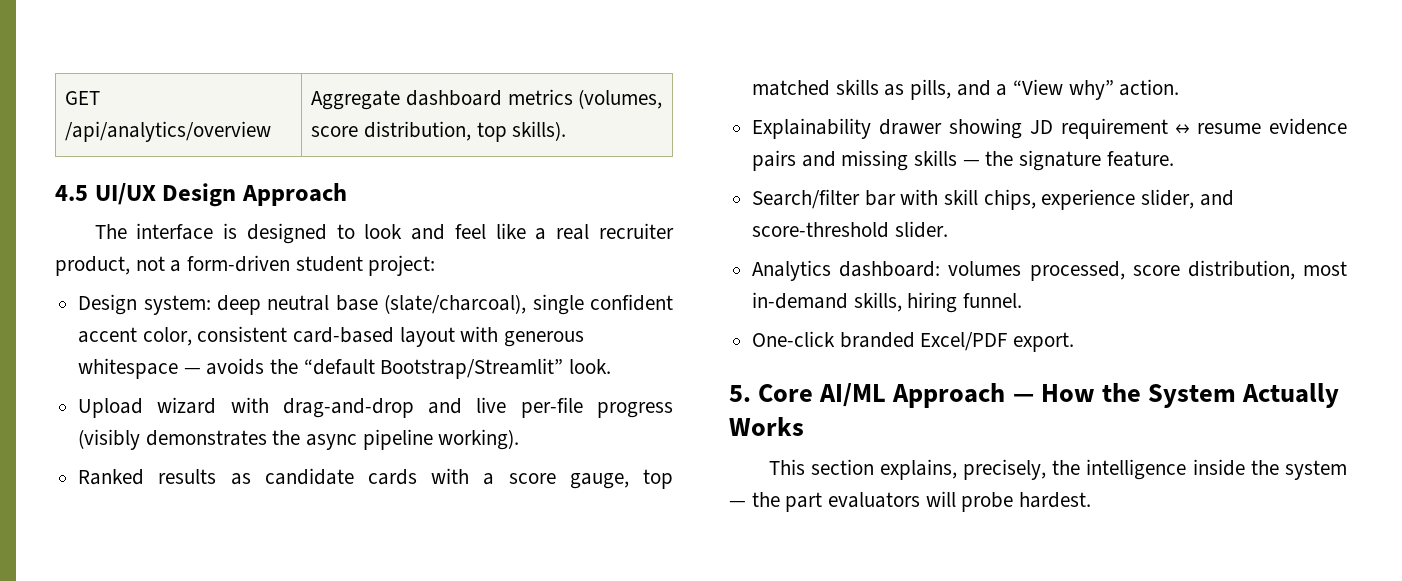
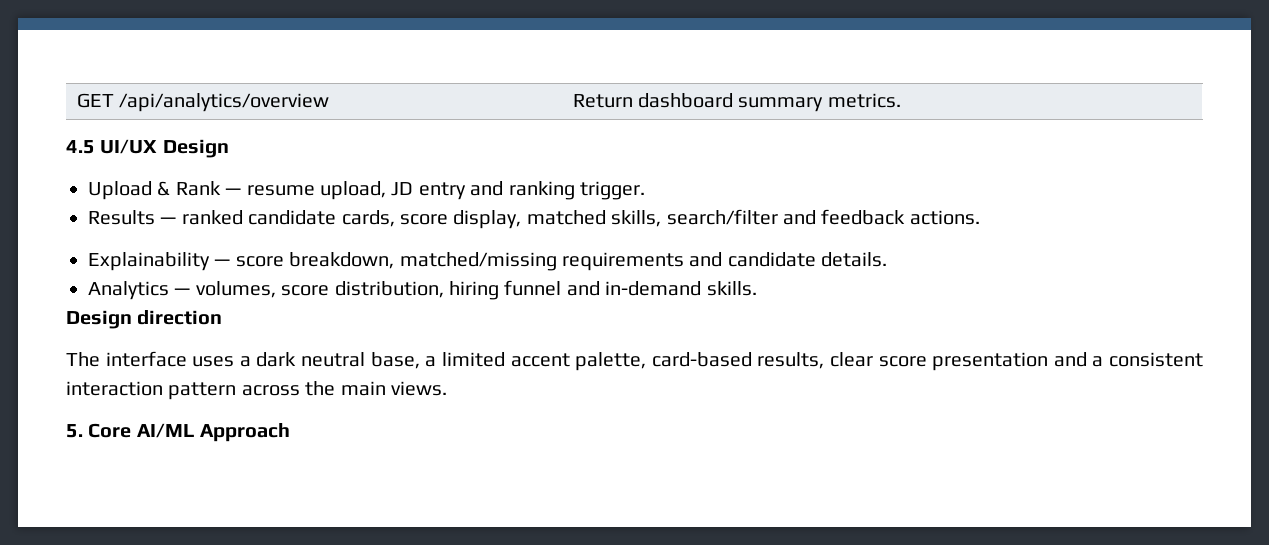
[311,89,663,110] [311,121,567,142] [55,183,347,207] [94,223,675,244] [55,255,436,276] [78,294,673,315] [78,326,585,347] [78,358,612,379] [78,397,673,418] [78,429,520,450] [78,468,673,489] [752,79,1180,100] [752,118,1347,139] [752,150,1174,171] [752,189,1234,210] [752,221,948,238] [752,260,1347,281] [752,292,1023,313] [752,331,1075,352] [729,383,1340,408] [729,417,804,436] [768,459,1347,480] [729,491,1092,512] Aggregate dashboard metrics (volumes, score distribution, top skills). // 4.5 UI/UX Design Approach // The interface is designed to look and feel like a real recruiter product, not a form-driven student project: // Design system: deep neutral base (slate/charcoal), single confident accent color, consistent card-based layout with generous whitespace — avoids the “default Bootstrap/Streamlit” look. // Upload wizard with drag-and-drop and live per-file progress (visibly demonstrates the async pipeline working). // Ranked results as candidate cards with a score gauge, top matched skills as pills, and a “View why” action. // Explainability drawer showing JD requirement ↔ resume evidence pairs and missing skills — the signature feature. // Search/filter bar with skill chips, experience slider, and score-threshold slider. // Analytics dashboard: volumes processed, score distribution, most in-demand skills, hiring funnel. // One-click branded Excel/PDF export. // 5. Core AI/ML Approach — How the System Actually Works // This section explains, precisely, the intelligence inside the system — the part evaluators will probe hardest. -> [572,93,901,112] [66,139,229,158] [88,181,645,200] [88,209,980,229] [88,252,888,271] [88,280,757,300] [66,310,223,329] [66,351,1203,371] [66,381,447,400] [66,423,291,442] Return dashboard summary metrics. // 4.5 UI/UX Design // Upload & Rank — resume upload, JD entry and ranking trigger. // Results — ranked candidate cards, score display, matched skills, search/filter and feedback actions. // Explainability — score breakdown, matched/missing requirements and candidate details. // Analytics — volumes, score distribution, hiring funnel and in-demand skills. // Design direction // The interface uses a dark neutral base, a limited accent palette, card-based results, clear score presentation and a consistent interaction pattern across the main views. // 5. Core AI/ML Approach

